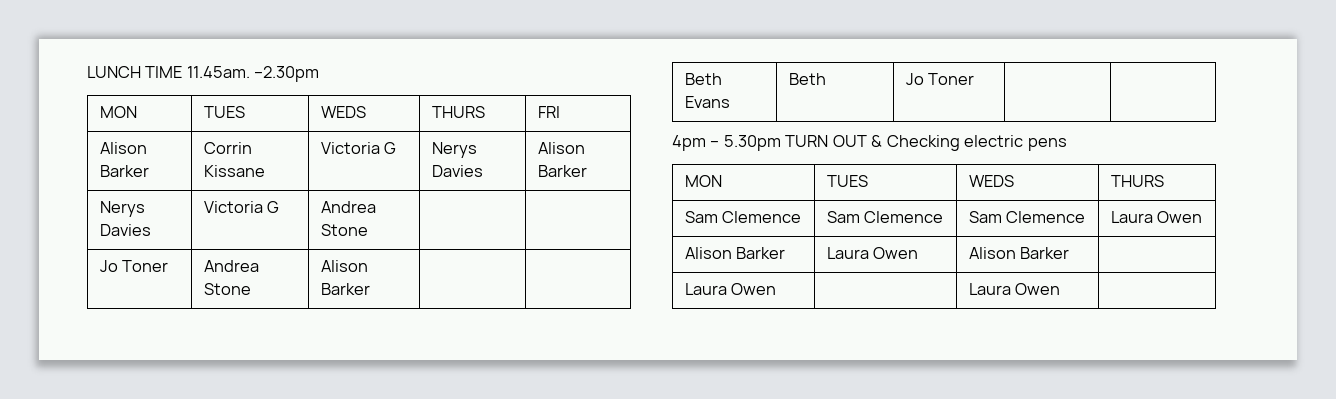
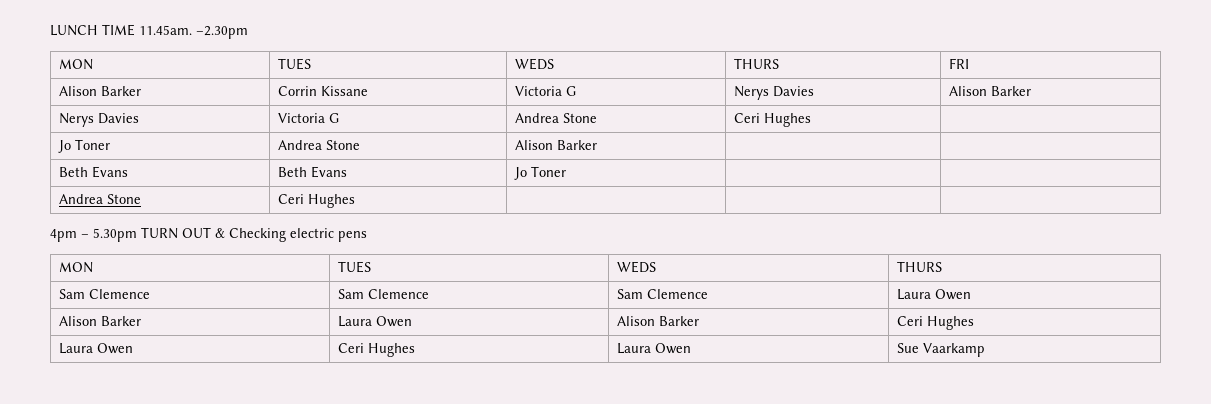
(368, 230) none -> [733,113,811,127] Ceri Hughes
(826, 79) none -> [310,166,347,178] Evans
(975, 79) none -> [58,194,141,204] [277,194,355,208] // Andrea Stone | Ceri Hughes | | |
[684,283,777,295] [968,283,1061,295] // Laura Owen | | Laura Owen | -> [896,316,974,330] [58,343,133,354] [337,343,415,357] [616,343,691,354] [896,343,985,357] Ceri Hughes // Laura Owen | Ceri Hughes | Laura Owen | Sue Vaarkamp

